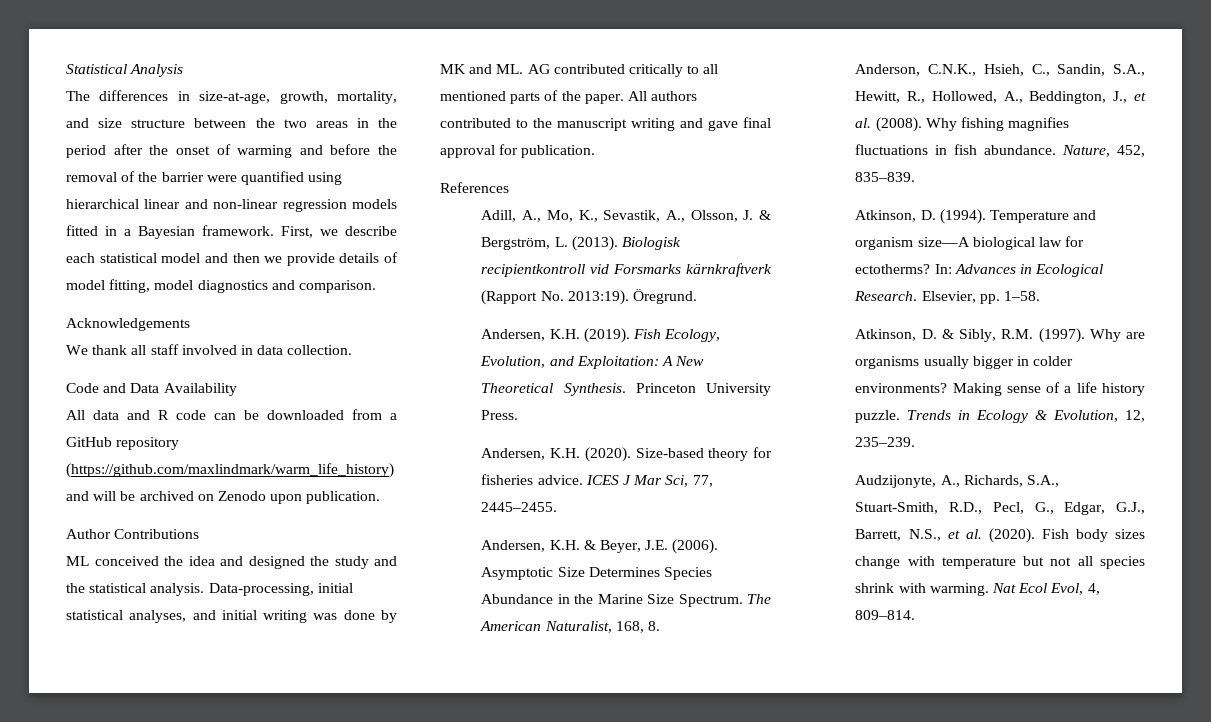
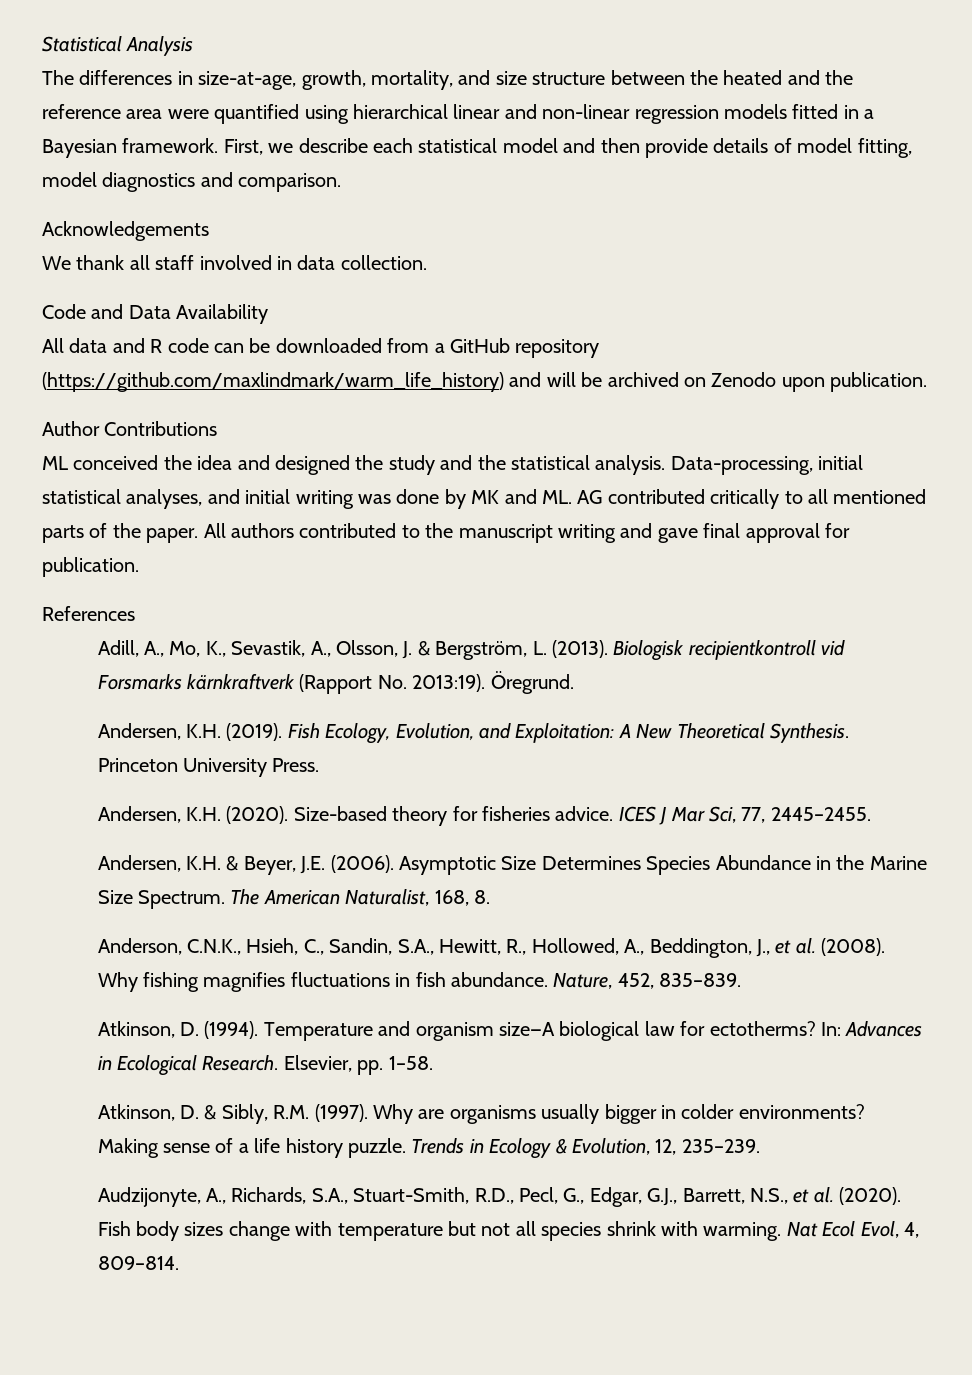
[283,118,397,128] [66,144,397,158] [66,171,204,182] two areas in the period after the onset of warming and before the removal of the barrier -> [723,70,854,85] [42,104,163,119] heated and the reference area
[264,256,283,263] we -> (640, 145) none

